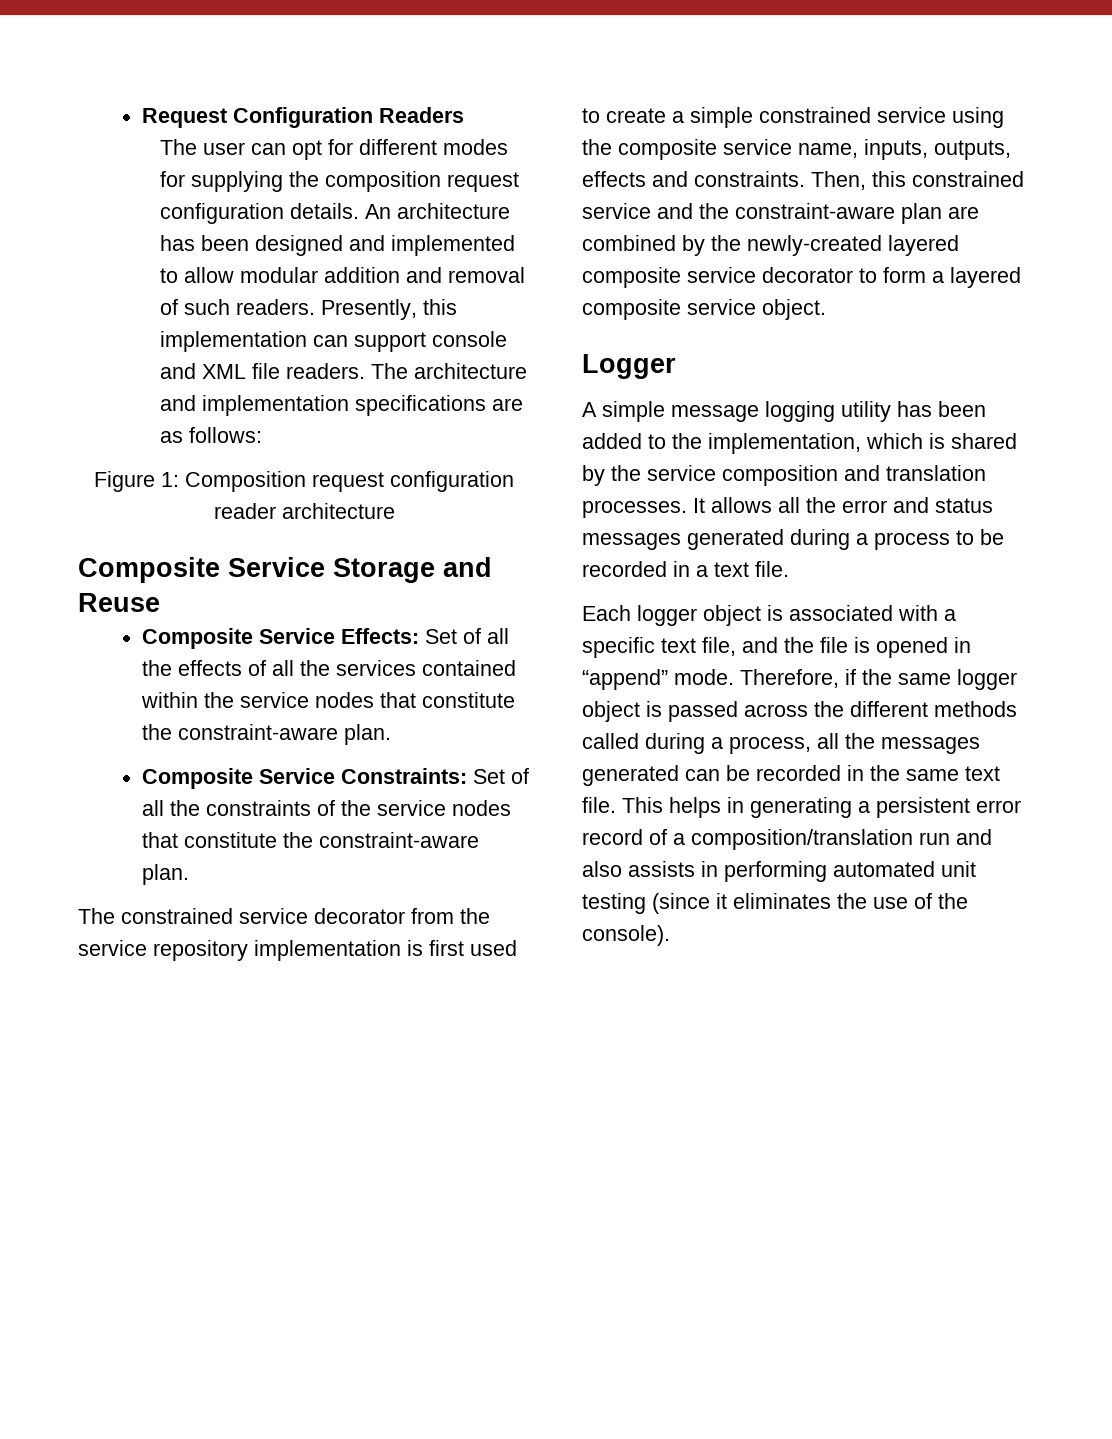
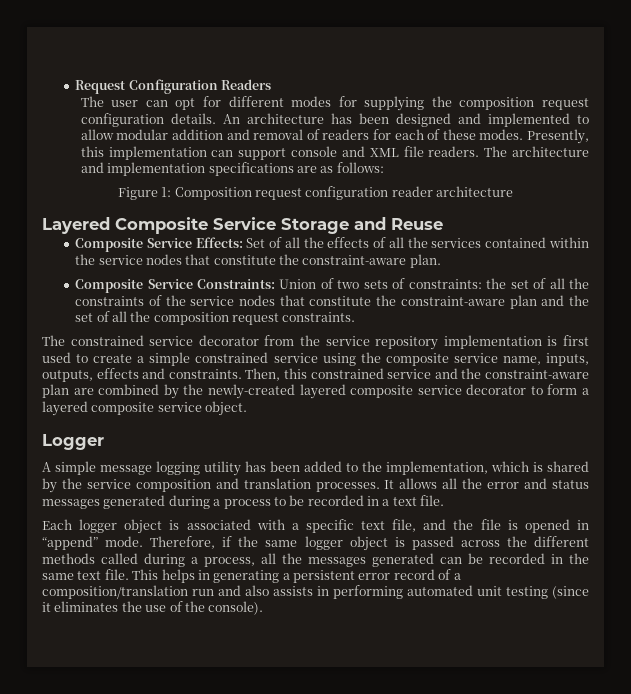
[183,299,315,315] such readers. -> [322,129,524,140] readers for each of these modes.
(395, 511) none -> [42,217,110,234] Layered
[473,769,506,784] Set -> [279,278,529,289] Union of two sets of constraints: the set
[142,864,190,885] plan. -> [509,295,589,309] [75,311,356,325] plan and the set of all the composition request constraints.

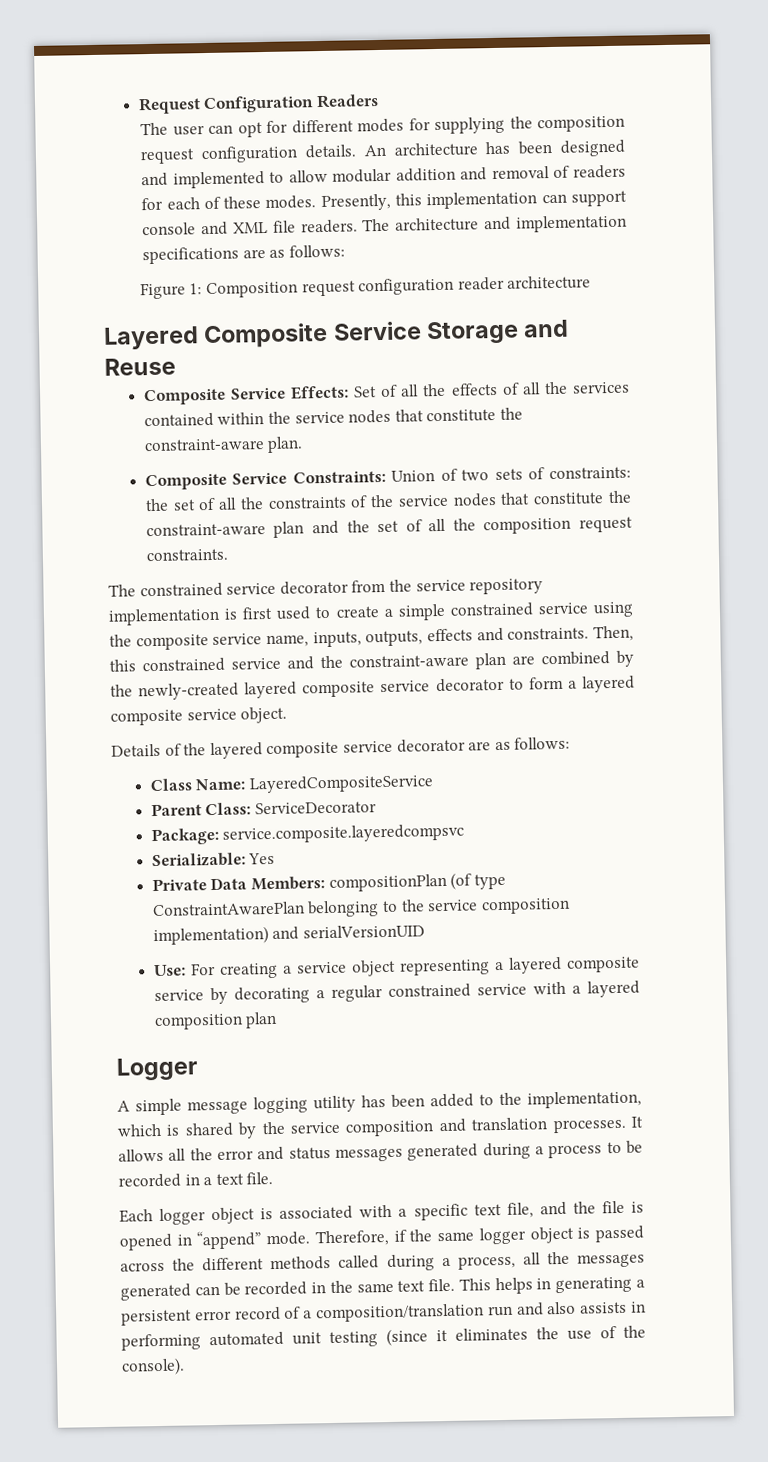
(248, 408) none -> [111,736,571,760] [149,774,435,794] [150,801,378,817] [150,823,465,846] [151,852,276,868] [151,872,506,892] [151,897,570,918] [152,924,426,946] [153,956,640,979] [153,980,640,1005] [153,1011,278,1031] // Details of the layered composite service decorator are as follows: // Class Name: LayeredCompositeService // Parent Class: ServiceDecorator // Package: service.composite.layeredcompsvc // Serializable: Yes // Private Data Members: compositionPlan (of type ConstraintAwarePlan belonging to the service composition implementation) and serialVersionUID // Use: For creating a service object representing a layered composite service by decorating a regular constrained service with a layered composition plan

